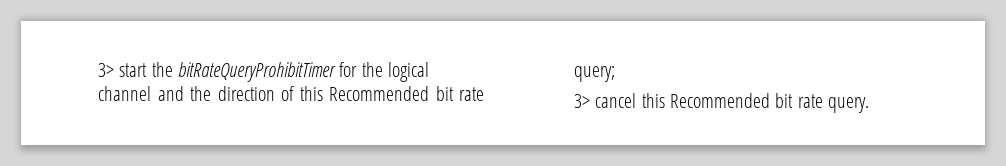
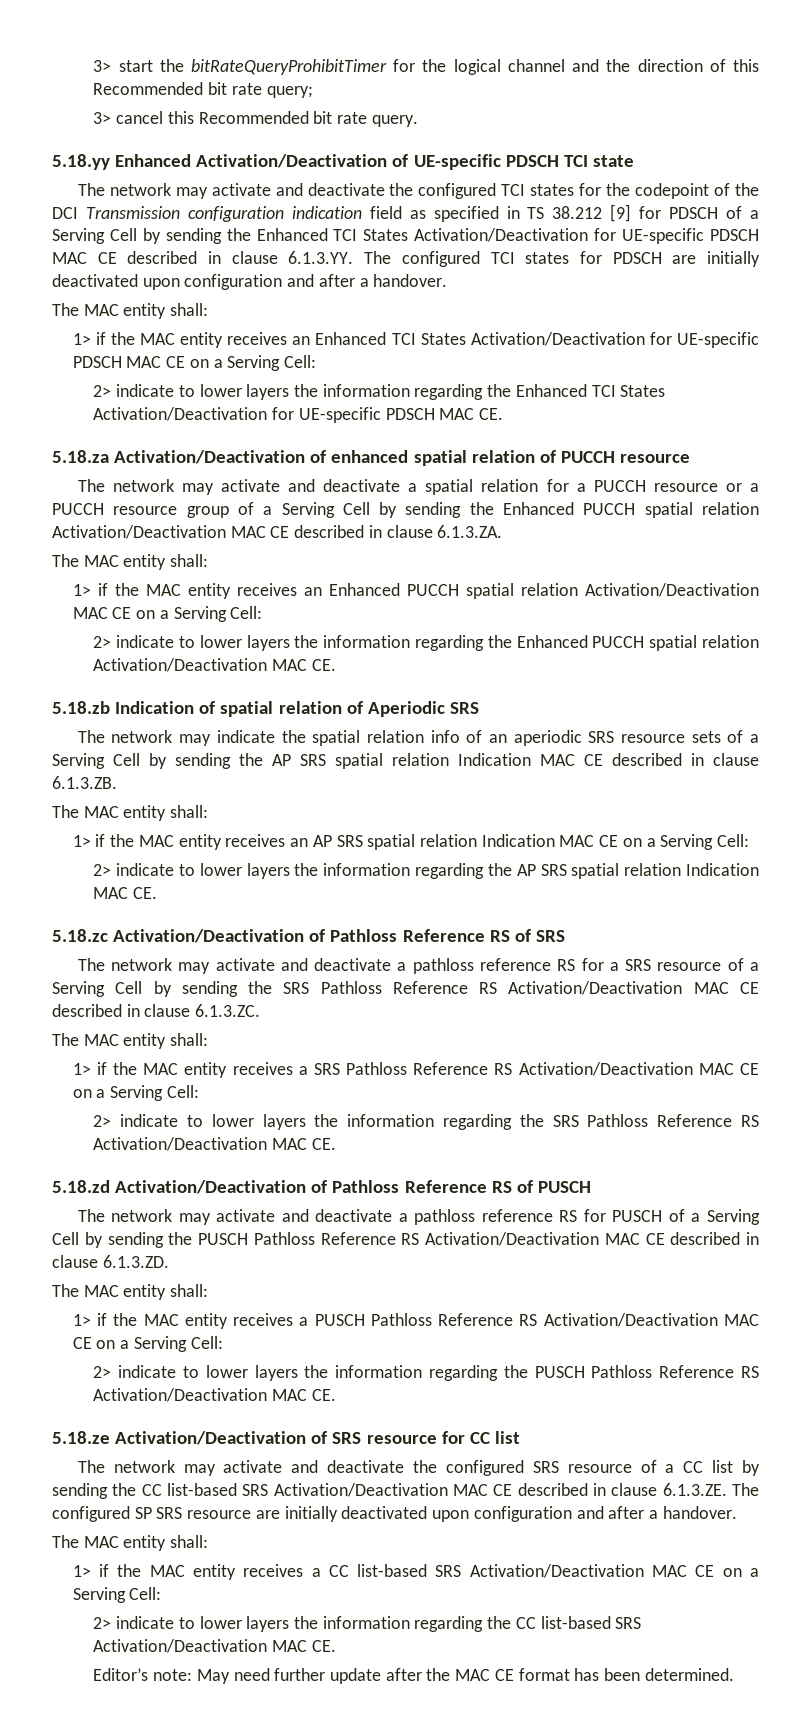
(869, 105) none -> [52,154,634,170] [77,183,759,199] [52,204,760,222] [52,228,759,244] [52,251,761,267] [52,274,448,290] [52,303,209,319] [72,332,759,348] [72,355,317,371] [93,384,666,400] [93,407,504,423] [52,450,691,466] [77,479,760,495] [52,502,759,518] [52,525,503,539] [52,554,209,570] [72,583,759,599] [72,606,263,622] [93,635,759,651] [93,658,336,672] [52,701,479,717] [77,730,759,746] [52,753,759,769] [52,776,117,789] [52,805,209,821] [72,834,750,850] [93,863,760,879] [93,887,158,899] [52,929,565,943] [77,958,759,974] [52,981,759,997] [52,1004,261,1017] [52,1033,209,1049] [72,1062,760,1078] [72,1085,199,1101] [93,1114,759,1130] [93,1137,336,1151] [52,1180,591,1194] [77,1209,761,1225] [52,1232,759,1248] [52,1255,169,1268] [52,1284,209,1300] [72,1313,759,1329] [72,1336,223,1352] [93,1365,759,1381] [93,1388,336,1402] [52,1431,520,1445] [77,1460,760,1476] [52,1483,760,1499] [52,1506,737,1522] [52,1535,209,1551] [72,1564,759,1580] [72,1587,162,1603] [93,1616,642,1632] [93,1639,336,1653] [93,1668,734,1684] // 5.18.yy Enhanced Activation/Deactivation of UE-specific PDSCH TCI state // The network may activate and deactivate the configured TCI states for the codepoint of the DCI Transmission configuration indication field as specified in TS 38.212 [9] for PDSCH of a Serving Cell by sending the Enhanced TCI States Activation/Deactivation for UE-specific PDSCH MAC CE described in clause 6.1.3.YY. The configured TCI states for PDSCH are initially deactivated upon configuration and after a handover. // The MAC entity shall: // 1> if the MAC entity receives an Enhanced TCI States Activation/Deactivation for UE-specific PDSCH MAC CE on a Serving Cell: // 2> indicate to lower layers the information regarding the Enhanced TCI States Activation/Deactivation for UE-specific PDSCH MAC CE. // 5.18.za Activation/Deactivation of enhanced spatial relation of PUCCH resource // The network may activate and deactivate a spatial relation for a PUCCH resource or a PUCCH resource group of a Serving Cell by sending the Enhanced PUCCH spatial relation Activation/Deactivation MAC CE described in clause 6.1.3.ZA. // The MAC entity shall: // 1> if the MAC entity receives an Enhanced PUCCH spatial relation Activation/Deactivation MAC CE on a Serving Cell: // 2> indicate to lower layers the information regarding the Enhanced PUCCH spatial relation Activation/Deactivation MAC CE. // 5.18.zb Indication of spatial relation of Aperiodic SRS // The network may indicate the spatial relation info of an aperiodic SRS resource sets of a Serving Cell by sending the AP SRS spatial relation Indication MAC CE described in clause 6.1.3.ZB. // The MAC entity shall: // 1> if the MAC entity receives an AP SRS spatial relation Indication MAC CE on a Serving Cell: // 2> indicate to lower layers the information regarding the AP SRS spatial relation Indication MAC CE. // 5.18.zc Activation/Deactivation of Pathloss Reference RS of SRS // The network may activate and deactivate a pathloss reference RS for a SRS resource of a Serving Cell by sending the SRS Pathloss Reference RS Activation/Deactivation MAC CE described in clause 6.1.3.ZC. // The MAC entity shall: // 1> if the MAC entity receives a SRS Pathloss Reference RS Activation/Deactivation MAC CE on a Serving Cell: // 2> indicate to lower layers the information regarding the SRS Pathloss Reference RS Activation/Deactivation MAC CE. // 5.18.zd Activation/Deactivation of Pathloss Reference RS of PUSCH // The network may activate and deactivate a pathloss reference RS for PUSCH of a Serving Cell by sending the PUSCH Pathloss Reference RS Activation/Deactivation MAC CE described in clause 6.1.3.ZD. // The MAC entity shall: // 1> if the MAC entity receives a PUSCH Pathloss Reference RS Activation/Deactivation MAC CE on a Serving Cell: // 2> indicate to lower layers the information regarding the PUSCH Pathloss Reference RS Activation/Deactivation MAC CE. // 5.18.ze Activation/Deactivation of SRS resource for CC list // The network may activate and deactivate the configured SRS resource of a CC list by sending the CC list-based SRS Activation/Deactivation MAC CE described in clause 6.1.3.ZE. The configured SP SRS resource are initially deactivated upon configuration and after a handover. // The MAC entity shall: // 1> if the MAC entity receives a CC list-based SRS Activation/Deactivation MAC CE on a Serving Cell: // 2> indicate to lower layers the information regarding the CC list-based SRS Activation/Deactivation MAC CE. // Editor’s note: May need further update after the MAC CE format has been determined.

